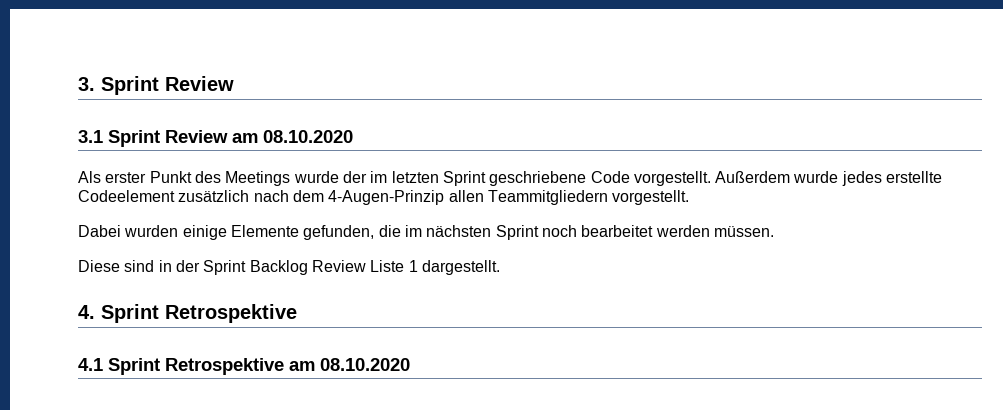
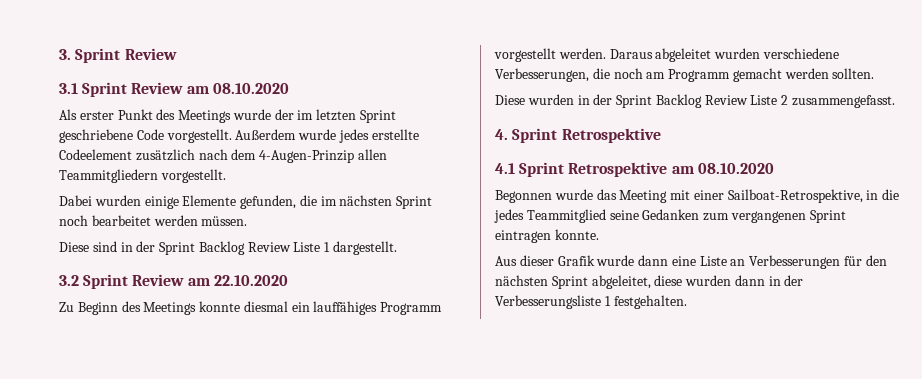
(500, 267) none -> [59,274,288,289] [59,301,443,315] [494,48,839,62] [495,68,875,82] [495,94,896,108] // 3.2 Sprint Review am 22.10.2020 // Zu Beginn des Meetings konnte diesmal ein lauffähiges Programm vorgestellt werden. Daraus abgeleitet wurden verschiedene Verbesserungen, die noch am Programm gemacht werden sollten. // Diese wurden in der Sprint Backlog Review Liste 2 zusammengefasst.
(410, 364) none -> [495,189,900,203] [494,209,846,223] [495,229,599,243] [495,255,887,269] [495,275,804,289] [495,295,687,309] // Begonnen wurde das Meeting mit einer Sailboat-Retrospektive, in die jedes Teammitglied seine Gedanken zum vergangenen Sprint eintragen konnte. // Aus dieser Grafik wurde dann eine Liste an Verbesserungen für den nächsten Sprint abgeleitet, diese wurden dann in der Verbesserungsliste 1 festgehalten.

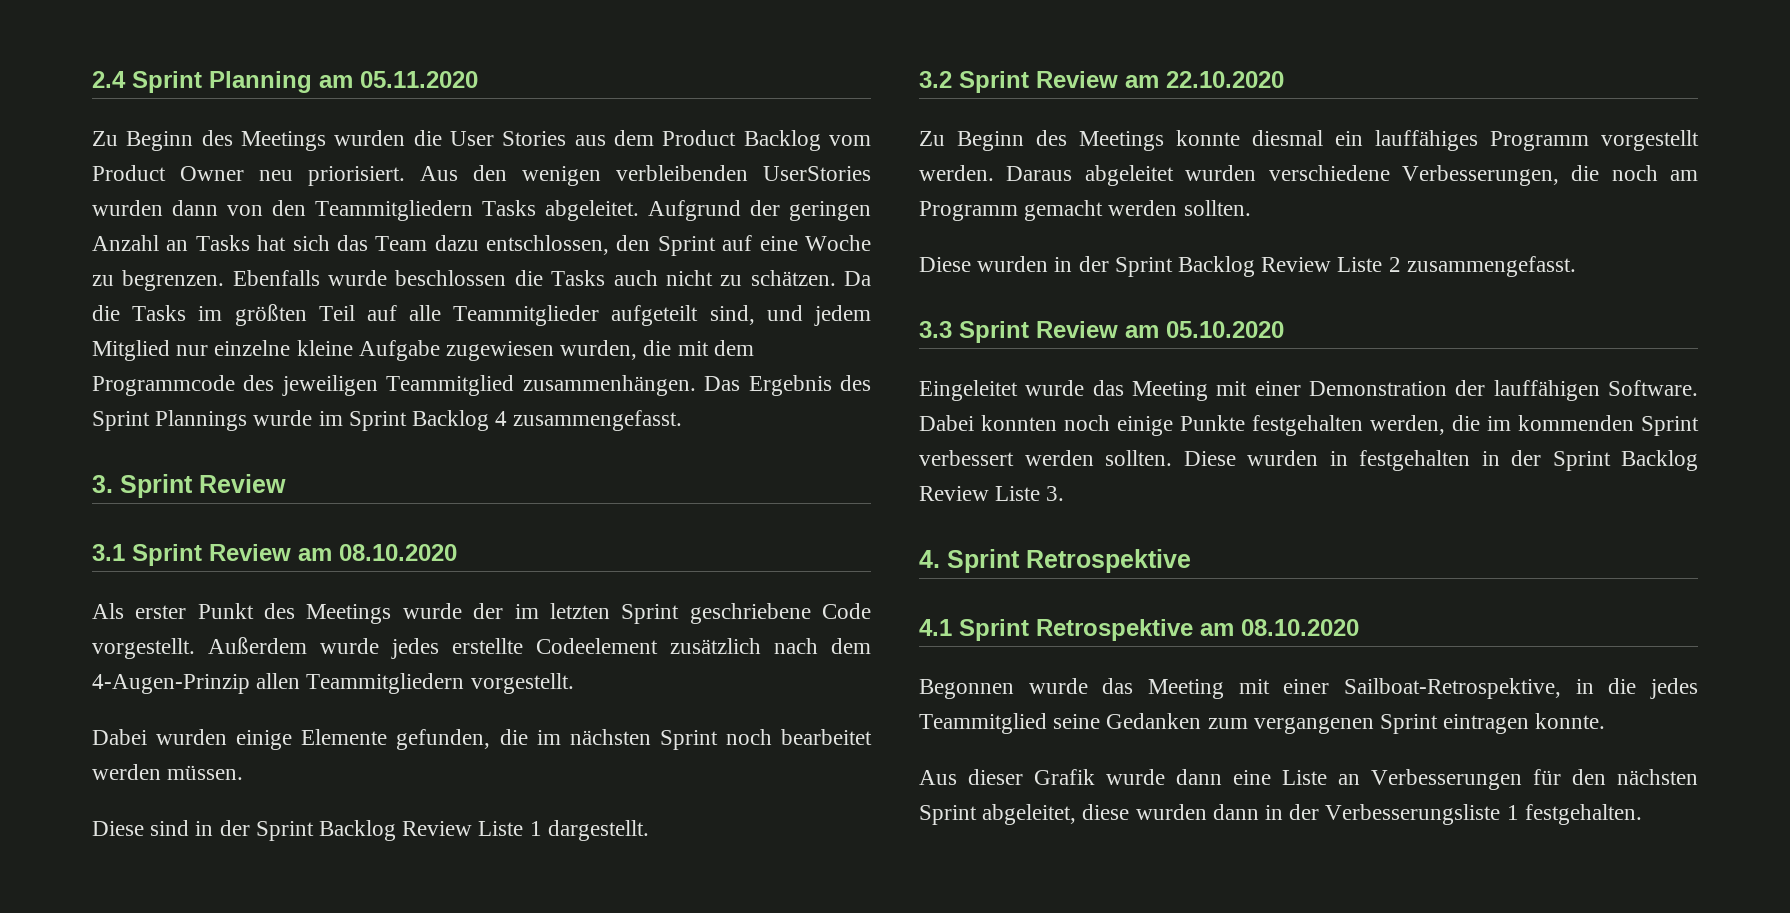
(59, 54) none -> [92,71,478,93] [92,130,871,151] [92,165,871,186] [92,200,871,221] [92,235,871,256] [92,270,872,291] [92,304,871,326] [92,340,754,361] [92,375,872,396] [92,410,683,431] 2.4 Sprint Planning am 05.11.2020 // Zu Beginn des Meetings wurden die User Stories aus dem Product Backlog vom Product Owner neu priorisiert. Aus den wenigen verbleibenden UserStories wurden dann von den Teammitgliedern Tasks abgeleitet. Aufgrund der geringen Anzahl an Tasks hat sich das Team dazu entschlossen, den Sprint auf eine Woche zu begrenzen. Ebenfalls wurde beschlossen die Tasks auch nicht zu schätzen. Da die Tasks im größten Teil auf alle Teammitglieder aufgeteilt sind, und jedem Mitglied nur einzelne kleine Aufgabe zugewiesen wurden, die mit dem Programmcode des jeweiligen Teammitglied zusammenhängen. Das Ergebnis des Sprint Plannings wurde im Sprint Backlog 4 zusammengefasst. //
(896, 101) none -> [919,321,1284,343] [919,380,1698,401] [919,415,1699,436] [919,450,1698,471] [919,486,1065,501] // 3.3 Sprint Review am 05.10.2020 // Eingeleitet wurde das Meeting mit einer Demonstration der lauffähigen Software. Dabei konnten noch einige Punkte festgehalten werden, die im kommenden Sprint verbessert werden sollten. Diese wurden in festgehalten in der Sprint Backlog Review Liste 3.

